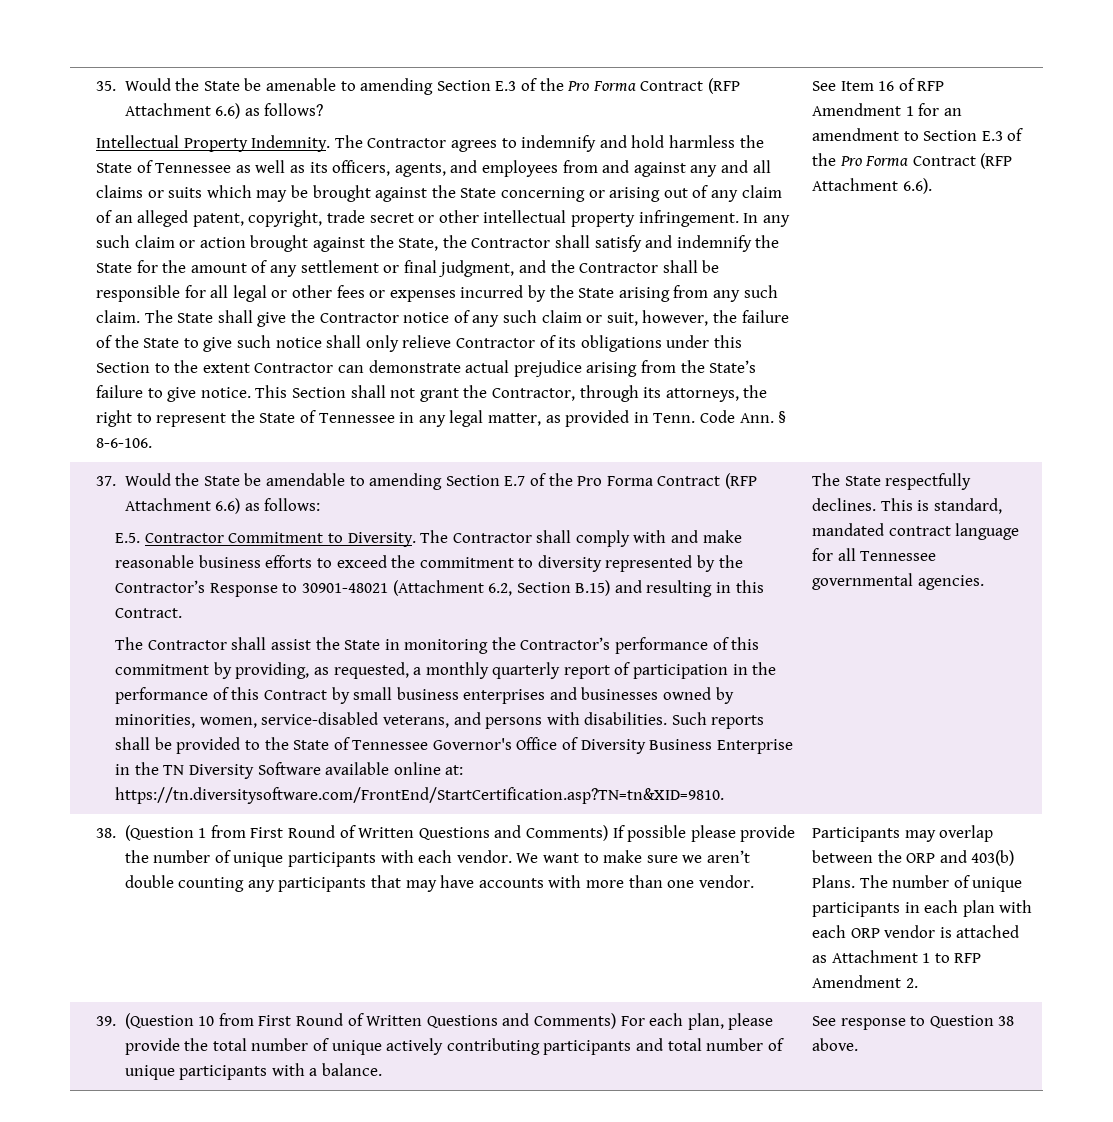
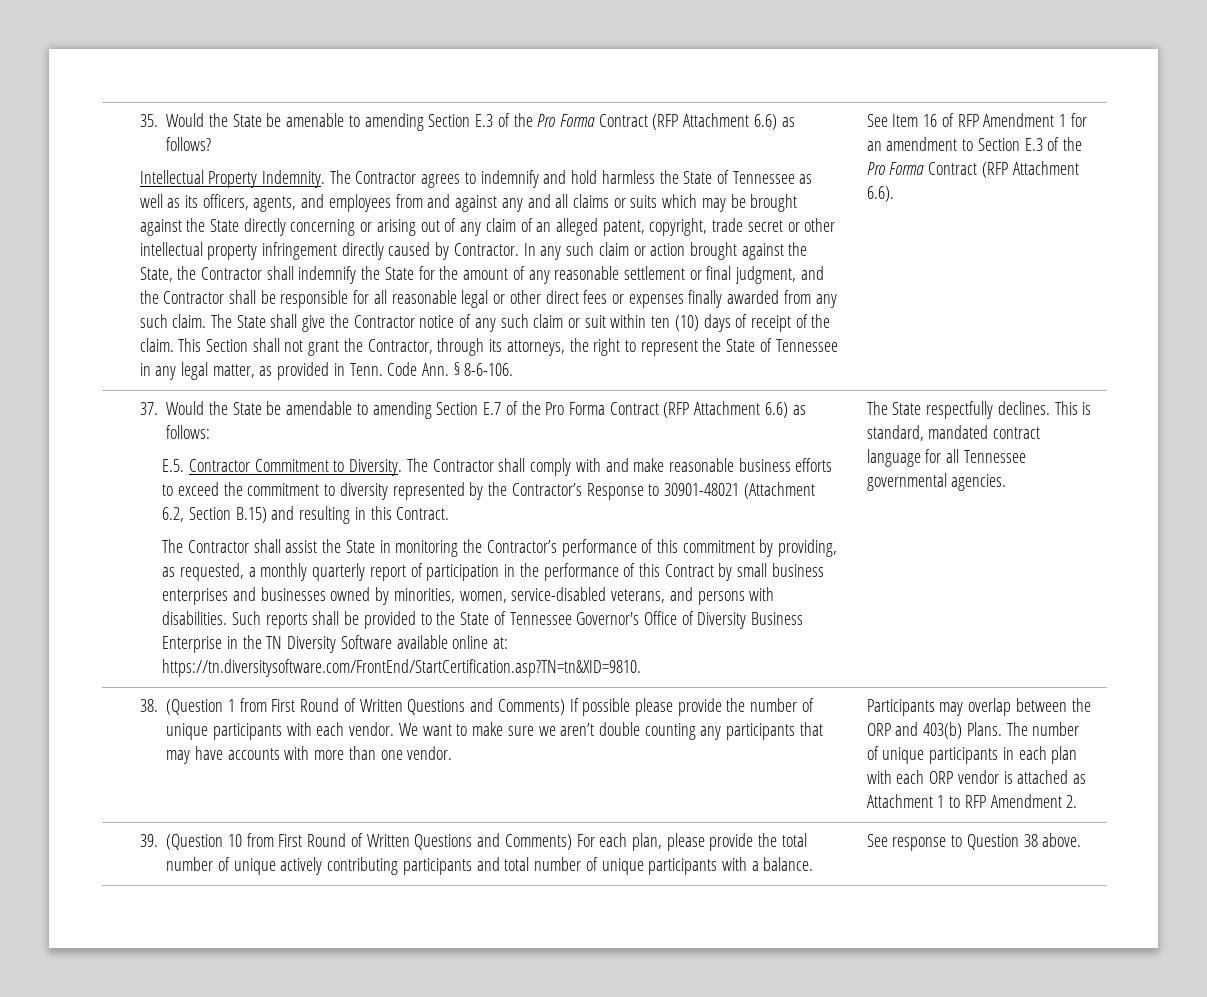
(497, 193) none -> [243,218,286,236] directly
[638,210,739,227] infringement. -> [261,242,519,260] infringement directly caused by Contractor.
[594,235,673,252] satisfy and -> (294, 273) none
(298, 271) none -> [554,266,620,280] reasonable
(229, 291) none -> [391,290,457,304] reasonable
(333, 291) none -> [545,290,579,304] direct
[460,285,670,302] incurred by the State arising -> [688,290,780,308] finally awarded
[606,310,789,326] [96,335,742,352] [96,360,757,377] [96,385,251,402] suit, however, the failure of the State to give such notice shall only relieve Contractor of its obligations under this Section to the extent Contractor can demonstrate actual prejudice arising from the State’s failure to give notice. -> [584,314,831,332] [139,338,174,352] suit within ten (10) days of receipt of the claim.

